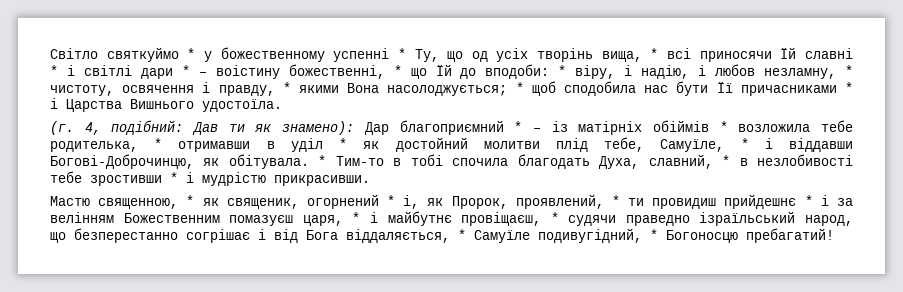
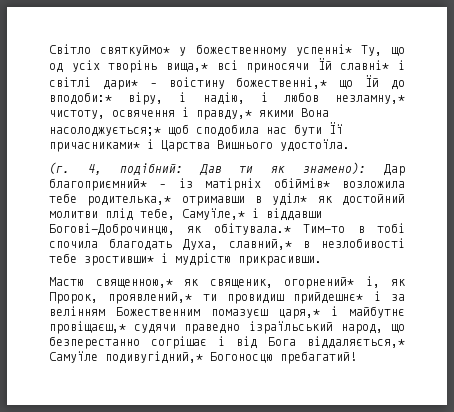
[106,47,406,62] святкуймо * у божественному успенні * -> [100,44,352,56] святкуймо* у божественному успенні*
[601,48,659,62] вища, * -> [165,63,208,72] вища,*
[804,48,853,59] [50,64,402,79] славні * і світлі дари * – воістину божественні, * -> [340,60,405,70] [49,77,328,90] славні* і світлі дари* – воістину божественні,*
[485,64,567,79] вподоби: * -> [49,92,112,105] вподоби:*
[764,65,854,79] незламну, * -> [334,95,405,104] незламну,*
[218,82,524,96] правду, * якими Вона насолоджується; * -> [196,108,329,120] [49,127,161,137] правду,* якими Вона насолоджується;*
[740,82,854,96] причасниками * -> [49,142,140,152] причасниками*
[399,120,523,135] благоприємний * -> [49,178,147,191] благоприємний*
[652,120,853,132] [50,138,348,152] обіймів * возложила тебе родителька, * отримавши в уділ * -> [273,178,405,188] [49,193,308,206] обіймів* возложила тебе родителька,* отримавши в уділ*
[660,138,749,152] Самуїле, * -> [182,208,245,220] Самуїле,*
[228,154,327,169] обітувала. * -> [213,223,291,235] обітувала.*
[648,154,731,169] славний, * -> [229,239,292,250] славний,*
[90,172,178,186] зростивши * -> [84,256,154,266] зростивши*
[98,194,813,209] священною, * як священик, огорнений * і, як Пророк, проявлений, * ти провидиш прийдешнє * -> [95,276,405,289] [49,292,364,304] священною,* як священик, огорнений* і, як Пророк, проявлений,* ти провидиш прийдешнє*
[302,211,559,226] царя, * і майбутнє провіщаєш, * -> [278,306,405,319] [49,321,126,334] царя,* і майбутнє провіщаєш,*
[346,228,658,243] віддаляється, * Самуїле подивугідний, * -> [307,336,405,349] [49,351,203,364] віддаляється,* Самуїле подивугідний,*

